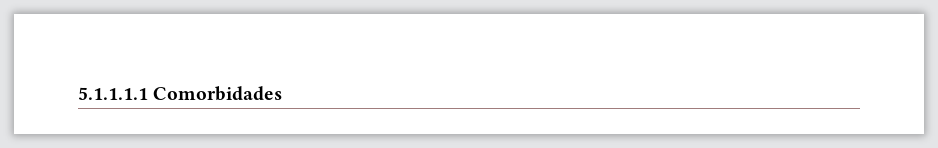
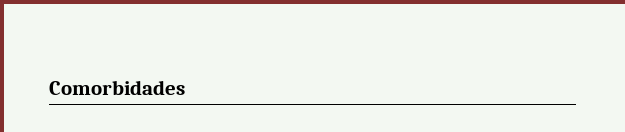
[78,87,148,100] 5.1.1.1.1 -> (49, 87) none

